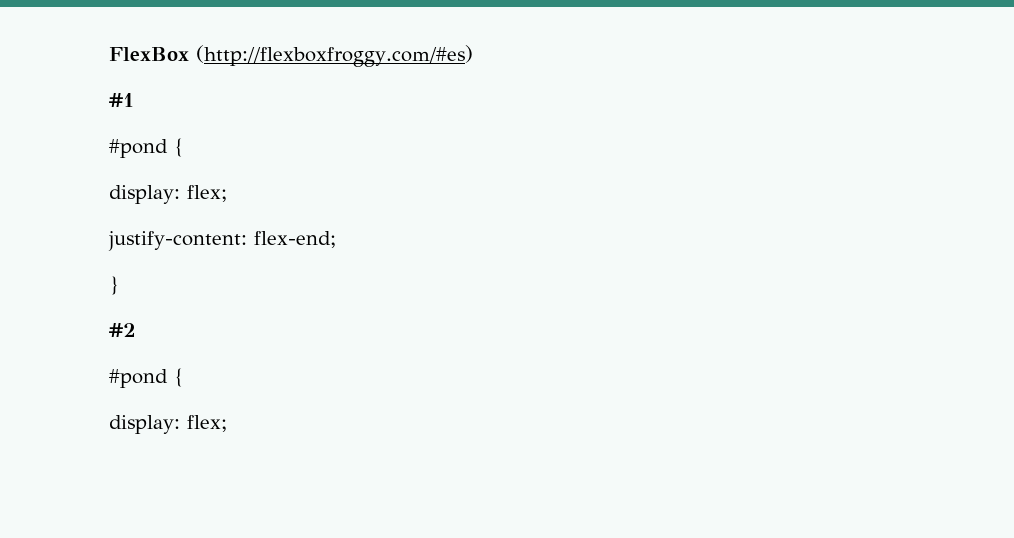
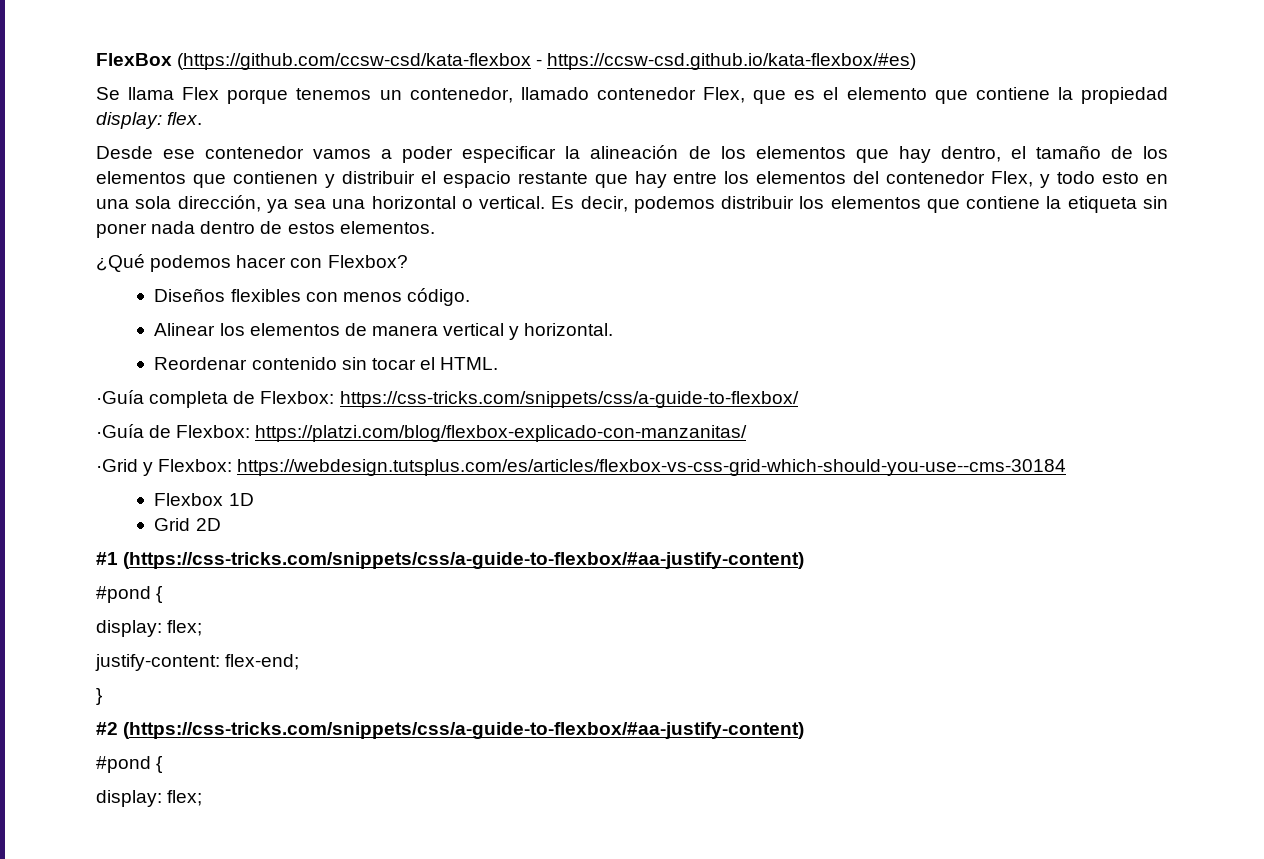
[196,45,473,67] (http://flexboxfroggy.com/#es) -> [177,53,917,70] [96,87,1168,104] [96,112,203,129] [96,145,1168,163] [96,171,1168,188] [96,195,1169,213] [96,221,435,238] [96,254,408,272] [154,288,470,306] [154,323,614,340] [154,357,499,370] [96,390,799,408] [96,424,748,442] [96,459,1067,476] [154,493,254,506] [154,518,221,531] (https://github.com/ccsw-csd/kata-flexbox - https://ccsw-csd.github.io/kata-flexbox/#es) // Se llama Flex porque tenemos un contenedor, llamado contenedor Flex, que es el elemento que contiene la propiedad display: flex. // Desde ese contenedor vamos a poder especificar la alineación de los elementos que hay dentro, el tamaño de los elementos que contienen y distribuir el espacio restante que hay entre los elementos del contenedor Flex, y todo esto en una sola dirección, ya sea una horizontal o vertical. Es decir, podemos distribuir los elementos que contiene la etiqueta sin poner nada dentro de estos elementos. // ¿Qué podemos hacer con Flexbox? // Diseños flexibles con menos código. // Alinear los elementos de manera vertical y horizontal. // Reordenar contenido sin tocar el HTML. // ·Guía completa de Flexbox: https://css-tricks.com/snippets/css/a-guide-to-flexbox/ // ·Guía de Flexbox: https://platzi.com/blog/flexbox-explicado-con-manzanitas/ // ·Grid y Flexbox: https://webdesign.tutsplus.com/es/articles/flexbox-vs-css-grid-which-should-you-use--cms-30184 // Flexbox 1D // Grid 2D
(134, 100) none -> [123,552,805,569] (https://css-tricks.com/snippets/css/a-guide-to-flexbox/#aa-justify-content)
(136, 330) none -> [123,722,805,739] (https://css-tricks.com/snippets/css/a-guide-to-flexbox/#aa-justify-content)

